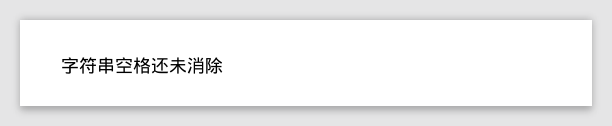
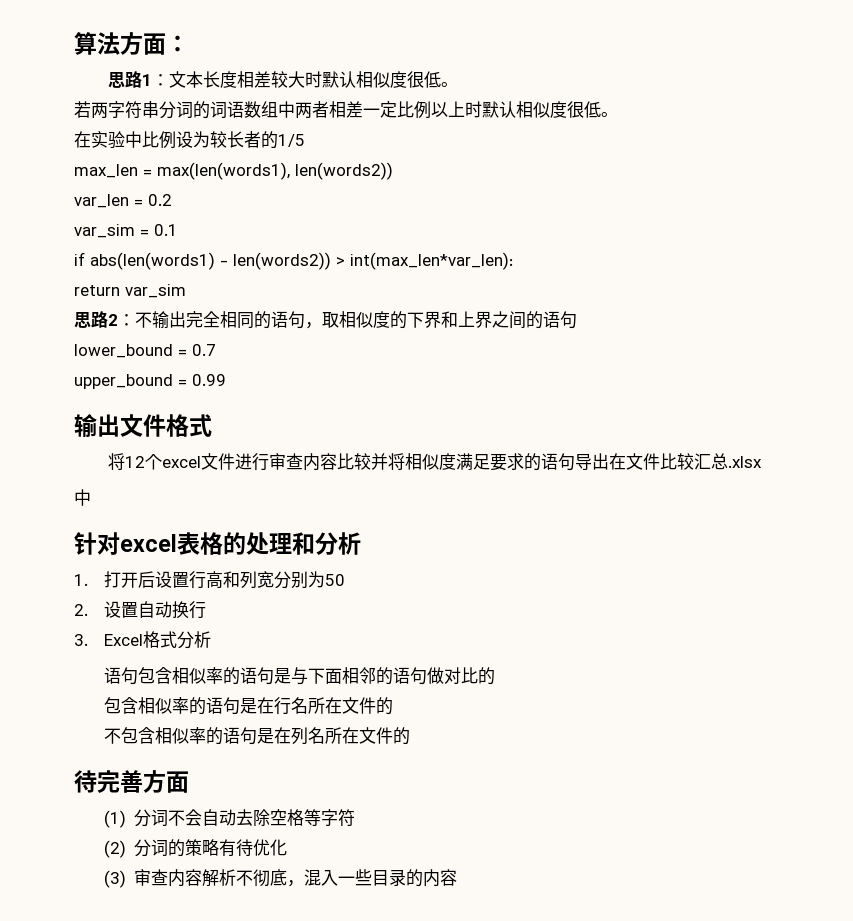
[61,57,223,74] 字符串空格还未消除 -> [74,32,189,55] [108,71,459,88] [74,101,618,119] [74,131,305,149] [74,162,393,180] [74,194,172,208] [74,224,178,238] [74,252,513,270] [74,284,186,298] [74,311,577,329] [74,344,216,358] [74,374,226,389] [74,414,212,437] [108,453,763,471] [74,489,91,506] [74,532,361,555] [74,571,345,589] [74,601,206,619] [74,631,211,649] [103,667,495,685] [103,697,393,715] [103,727,410,745] [74,770,189,793] [103,809,356,828] [103,839,288,858] [103,869,458,888] 算法方面： // 思路1：文本长度相差较大时默认相似度很低。 // 若两字符串分词的词语数组中两者相差一定比例以上时默认相似度很低。 // 在实验中比例设为较长者的1/5 // max_len = max(len(words1), len(words2)) // var_len = 0.2 // var_sim = 0.1 // if abs(len(words1) - len(words2)) > int(max_len*var_len): // return var_sim // 思路2：不输出完全相同的语句，取相似度的下界和上界之间的语句 // lower_bound = 0.7 // upper_bound = 0.99 // 输出文件格式 // 将12个excel文件进行审查内容比较并将相似度满足要求的语句导出在文件比较汇总.xlsx // 中 // 针对excel表格的处理和分析 // 1.打开后设置行高和列宽分别为50 // 2.设置自动换行 // 3. Excel格式分析 // 语句包含相似率的语句是与下面相邻的语句做对比的 // 包含相似率的语句是在行名所在文件的 // 不包含相似率的语句是在列名所在文件的 // 待完善方面 // (1)分词不会自动去除空格等字符 // (2)分词的策略有待优化 // (3)审查内容解析不彻底，混入一些目录的内容

